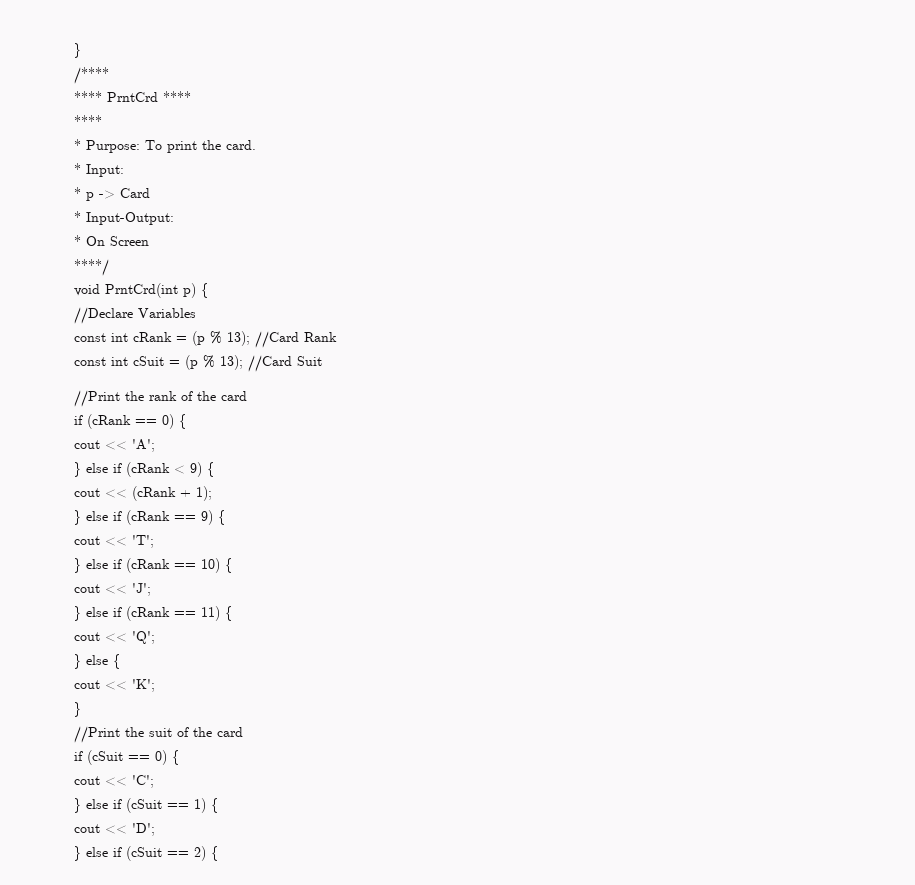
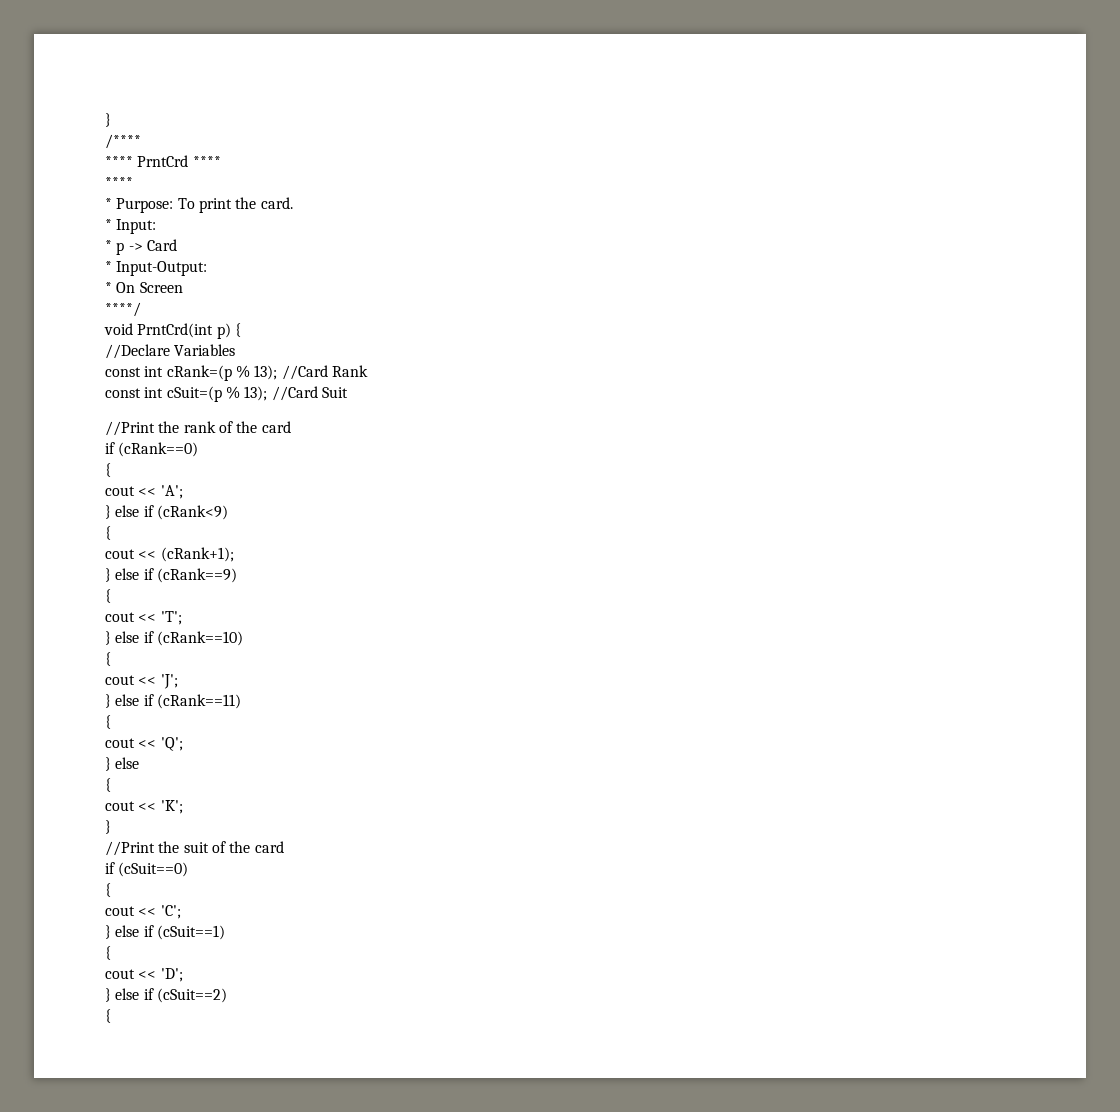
[133,331,205,346] cRank = (p -> [166,365,232,381] cRank=(p
[133,355,198,370] cSuit = (p -> [166,386,222,402] cSuit=(p
[87,414,174,429] (cRank == 0) -> [118,442,199,457] (cRank==0) //
[126,462,214,477] [74,486,212,501] [74,510,213,525] (cRank < 9) { // cout << (cRank + 1); // } else if (cRank == 9) -> [156,505,228,520] [105,526,111,540] [105,547,234,562] [105,568,237,583] (cRank<9) // { // cout << (cRank+1); // } else if (cRank==9) //
[126,558,220,573] (cRank == 10) -> [156,631,243,646] (cRank==10) //
[126,606,220,621] (cRank == 11) -> [156,694,241,709] (cRank==11) //
(108, 660) none -> (140, 763) //
[87,750,167,765] (cSuit == 0) -> [118,862,189,877] (cSuit==0) //
[126,798,206,813] (cSuit == 1) -> [156,925,225,940] (cSuit==1) //
[126,846,206,861] (cSuit == 2) -> [156,988,227,1003] (cSuit==2) //

